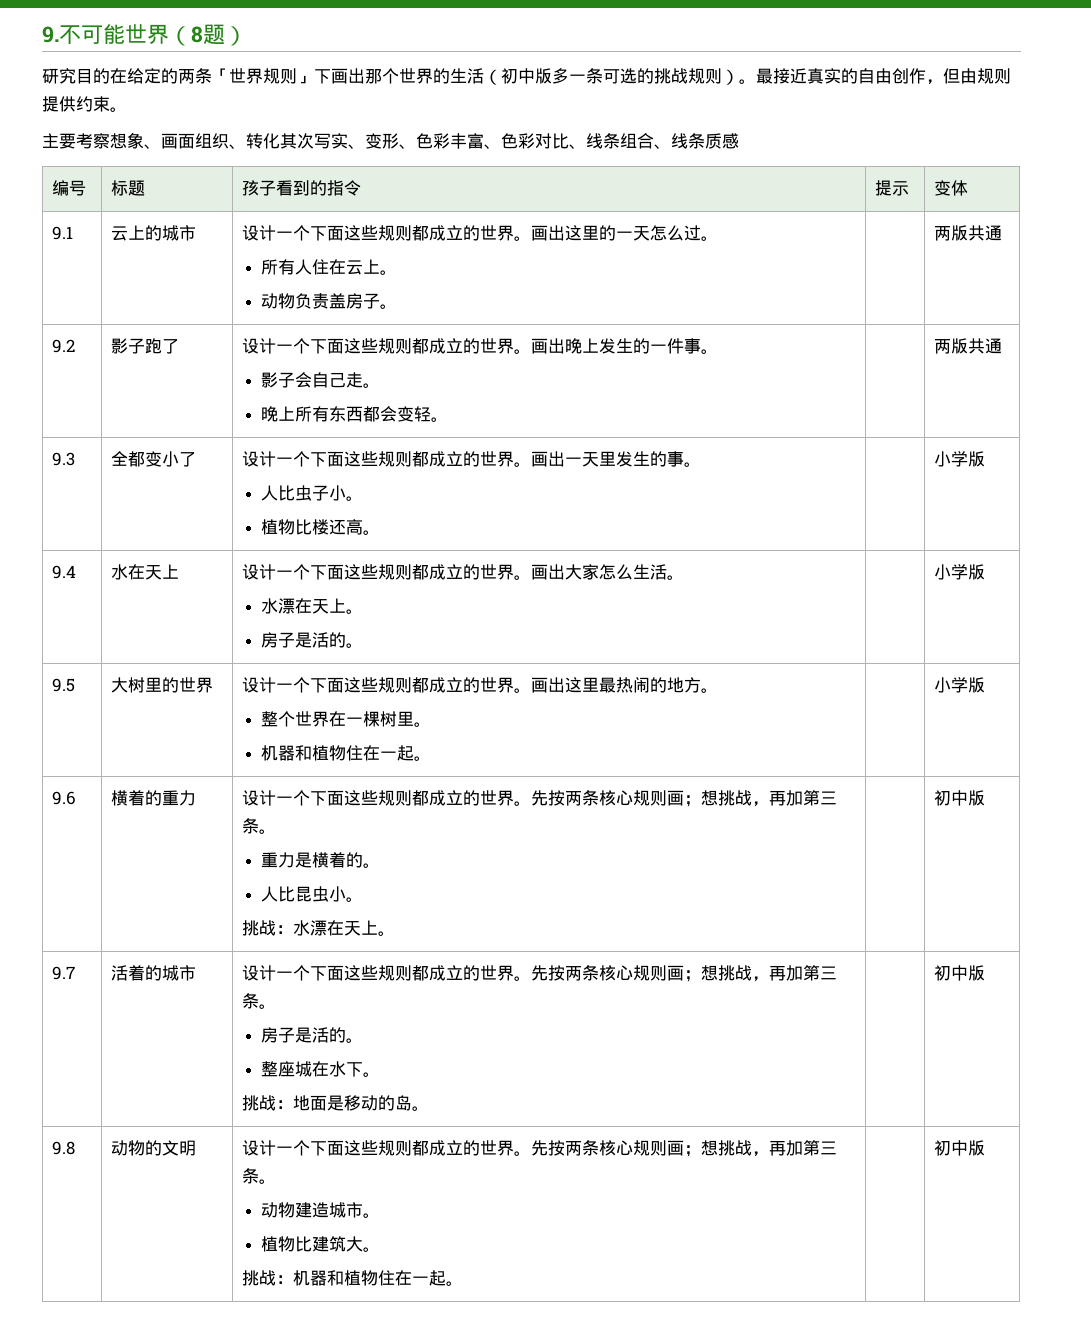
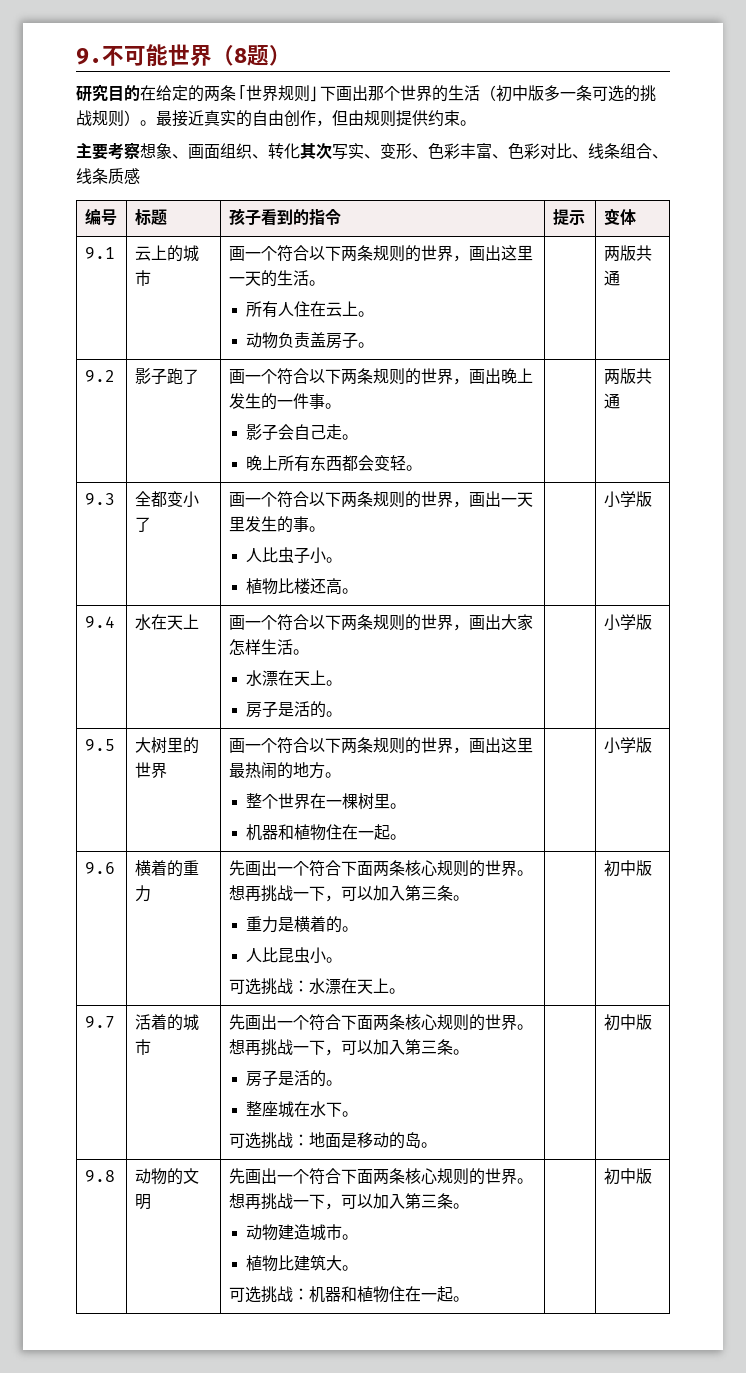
[242,225,702,241] 设计一个下面这些规则都成立的世界。画出这里的一天怎么过 -> [228,245,533,262] [228,270,309,287] 画一个符合以下两条规则的世界，画出这里一天的生活
[242,338,532,354] 设计一个下面这些规则都成立的世界。 -> [228,368,469,385] 画一个符合以下两条规则的世界，
[242,451,532,467] 设计一个下面这些规则都成立的世界。 -> [228,491,469,508] 画一个符合以下两条规则的世界，
[242,564,532,580] 设计一个下面这些规则都成立的世界。 -> [228,614,469,631] 画一个符合以下两条规则的世界，
[616,564,634,580] 么 -> [244,639,261,655] 样
[242,677,532,693] 设计一个下面这些规则都成立的世界。 -> [228,737,469,754] 画一个符合以下两条规则的世界，
[242,790,804,807] 设计一个下面这些规则都成立的世界。先按两条核心规则画；想挑战，再加 -> [228,860,533,877] [228,885,405,902] 先画出一个符合下面两条核心规则的世界。想再挑战一下，可以加入
(364, 899) none -> [228,978,261,995] 可选
[242,965,804,982] 设计一个下面这些规则都成立的世界。先按两条核心规则画；想挑战，再加 -> [228,1014,533,1031] [228,1039,405,1056] 先画出一个符合下面两条核心规则的世界。想再挑战一下，可以加入
(381, 1074) none -> [228,1132,261,1149] 可选
[242,1140,804,1157] 设计一个下面这些规则都成立的世界。先按两条核心规则画；想挑战，再加 -> [228,1168,533,1185] [228,1193,405,1210] 先画出一个符合下面两条核心规则的世界。想再挑战一下，可以加入
(381, 1249) none -> [228,1286,261,1303] 可选

